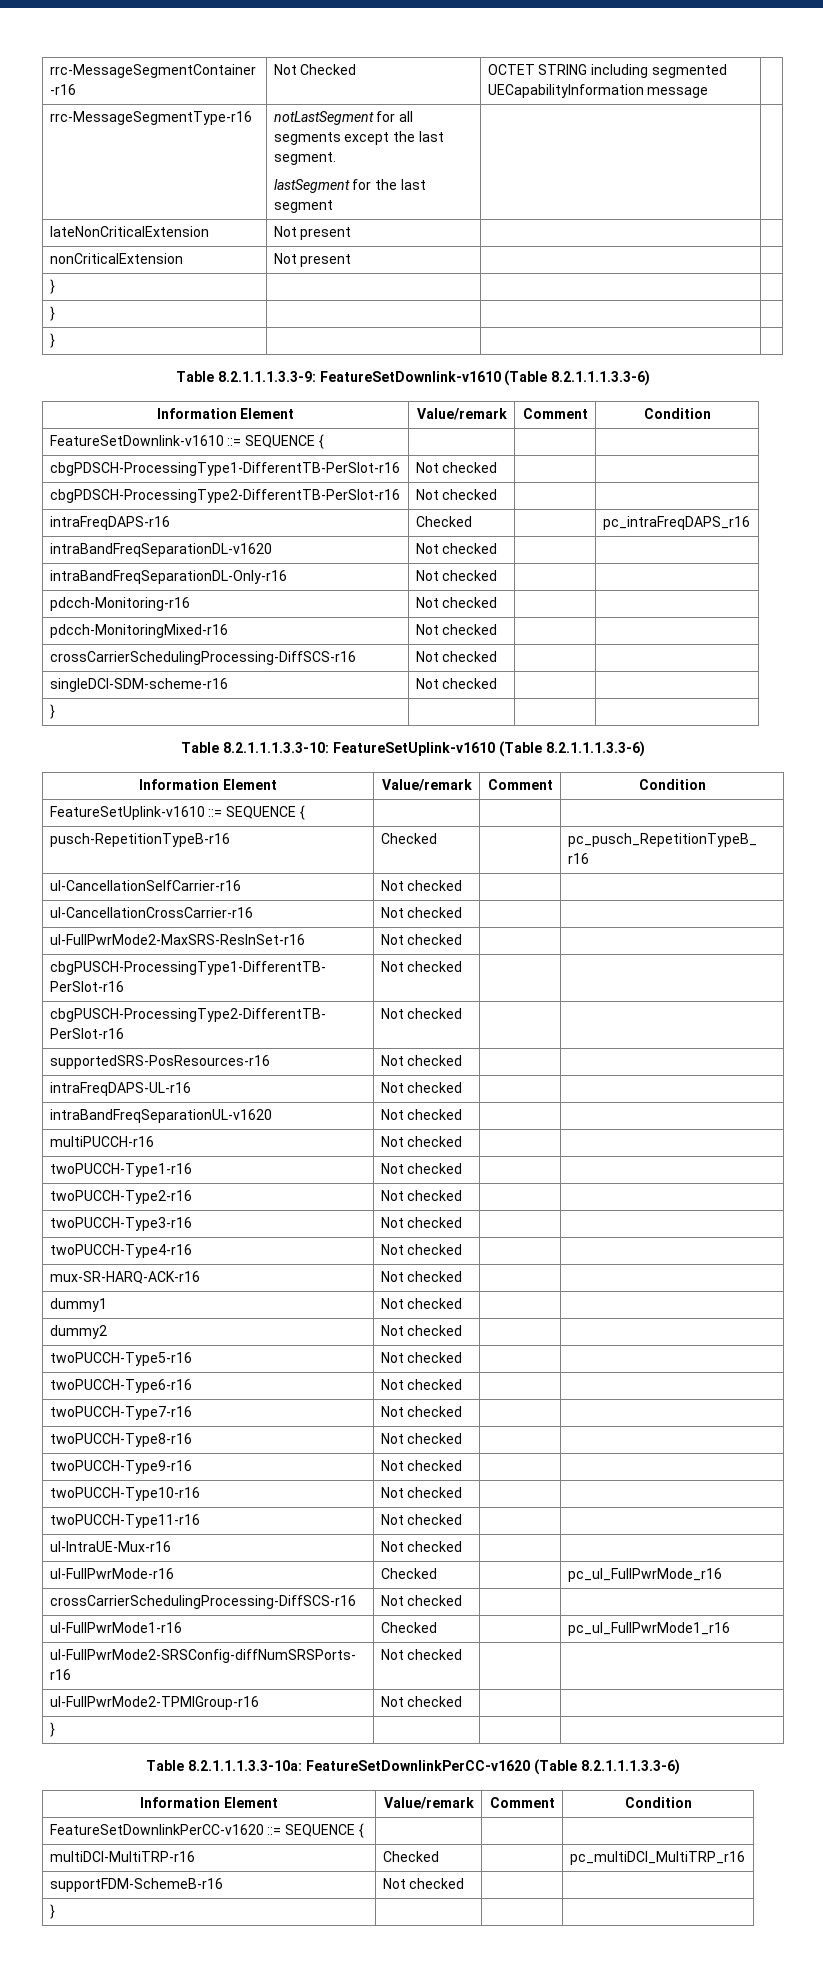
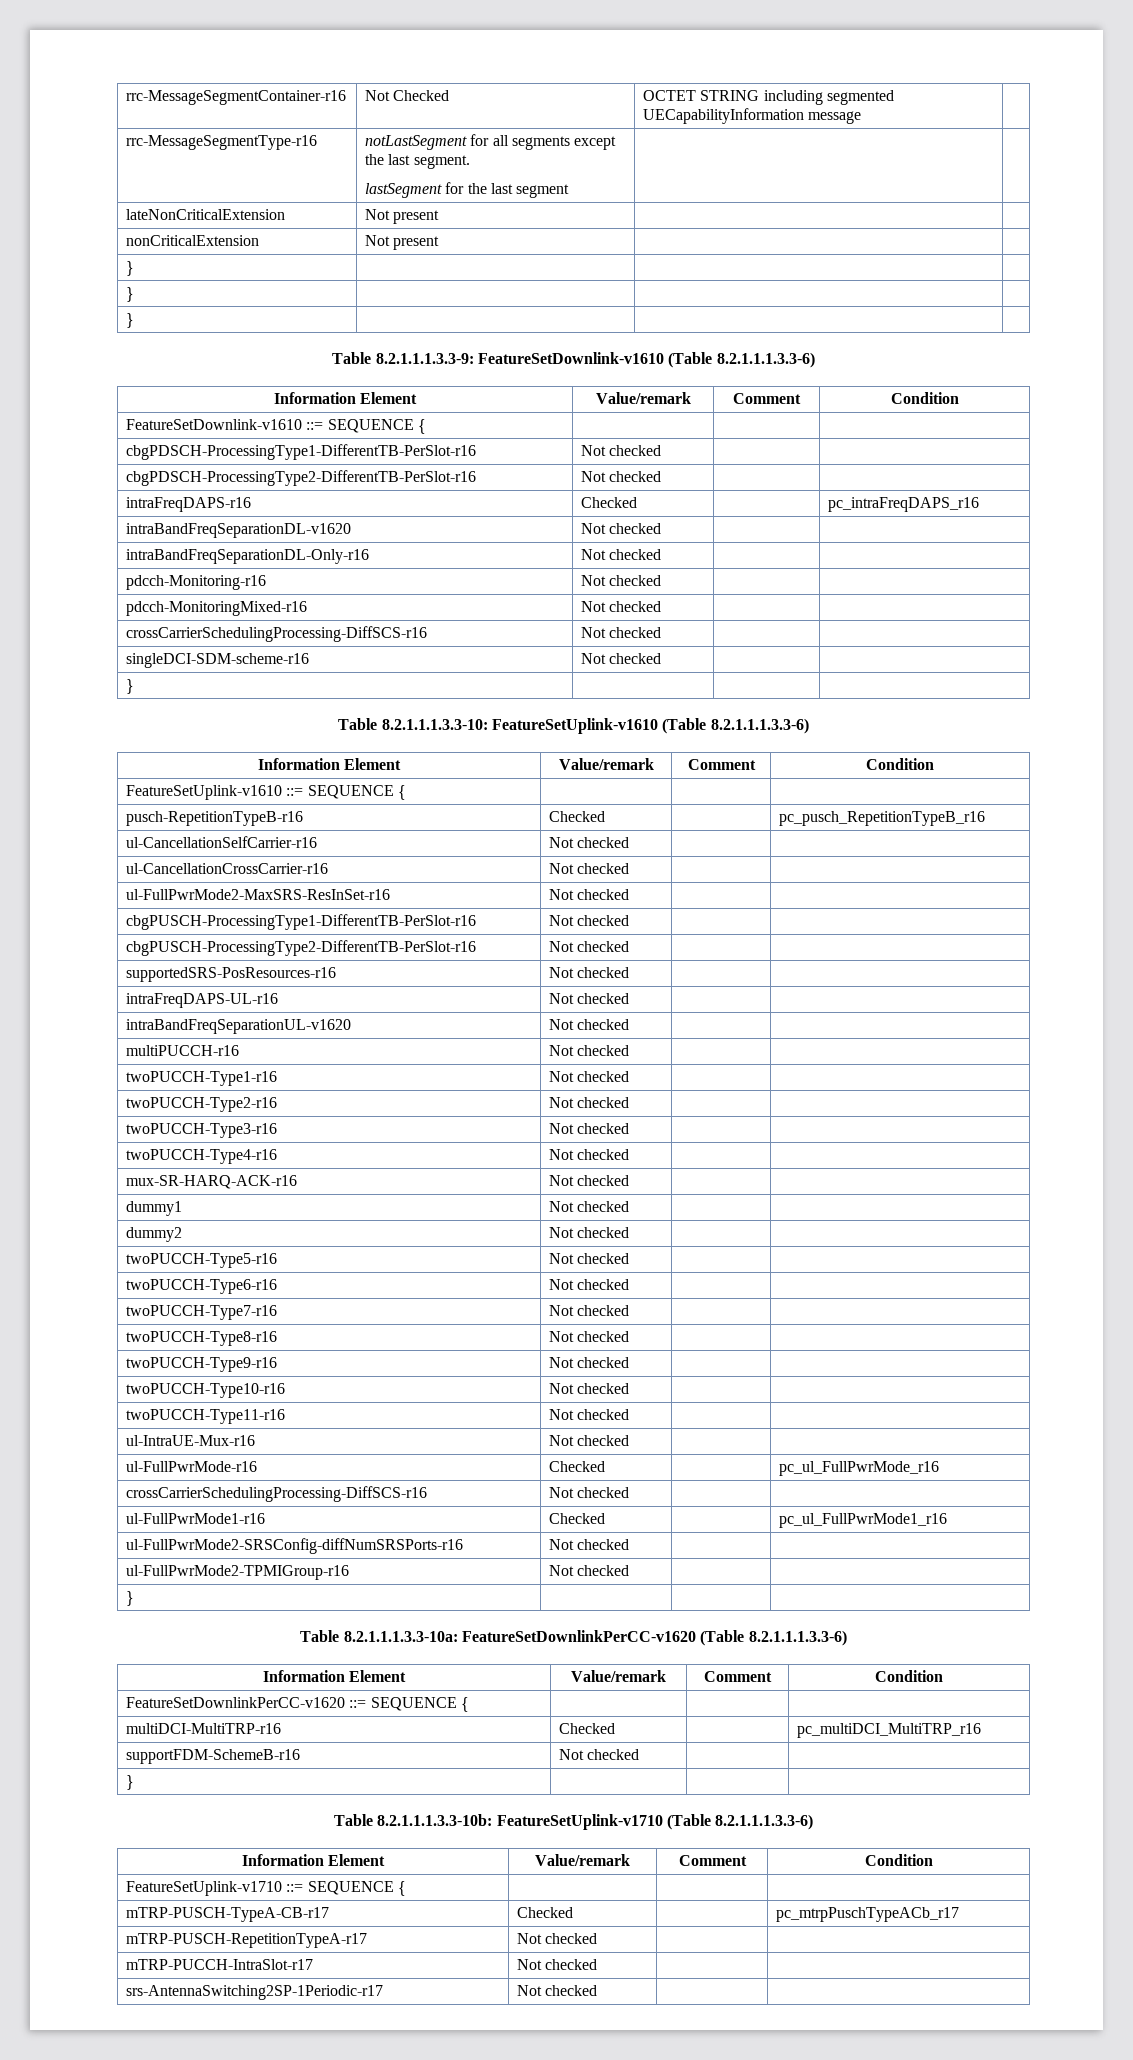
(55, 1911) none -> [333,1814,814,1830] [241,1854,386,1866] [535,1854,630,1866] [678,1855,747,1866] [864,1854,933,1866] [126,1881,407,1896] [126,1907,330,1922] [517,1907,574,1918] [776,1907,960,1922] [126,1933,368,1948] [517,1933,598,1944] [126,1959,314,1970] [517,1959,598,1970] [126,1985,384,2000] [517,1985,598,1996] // Table 8.2.1.1.1.3.3-10b: FeatureSetUplink-v1710 (Table 8.2.1.1.1.3.3-6) // Information Element | Value/remark | Comment | Condition // FeatureSetUplink-v1710 ::= SEQUENCE { | | | // mTRP-PUSCH-TypeA-CB-r17 | Checked | | pc_mtrpPuschTypeACb_r17 // mTRP-PUSCH-RepetitionTypeA-r17 | Not checked | | // mTRP-PUCCH-IntraSlot-r17 | Not checked | | // srs-AntennaSwitching2SP-1Periodic-r17 | Not checked | |

